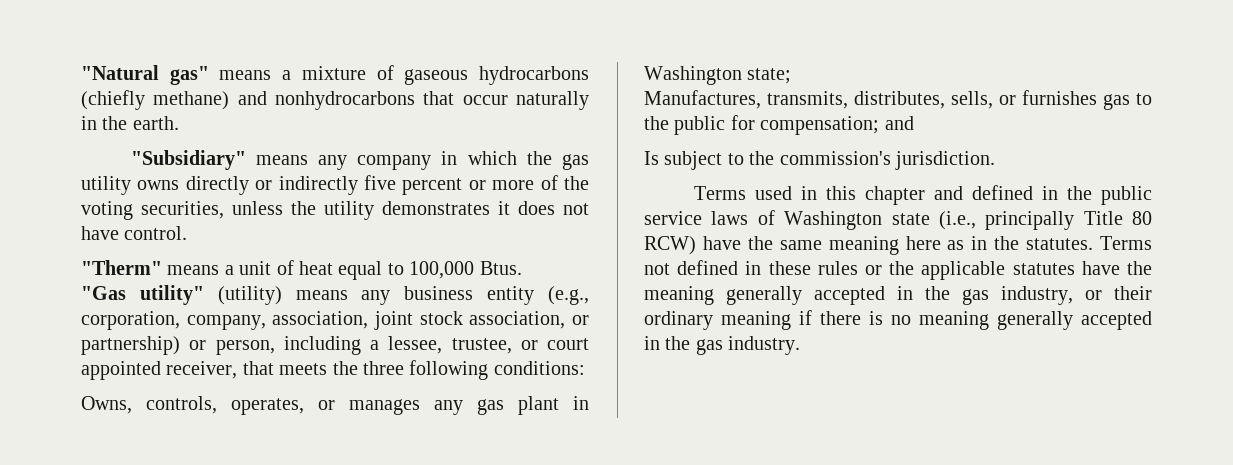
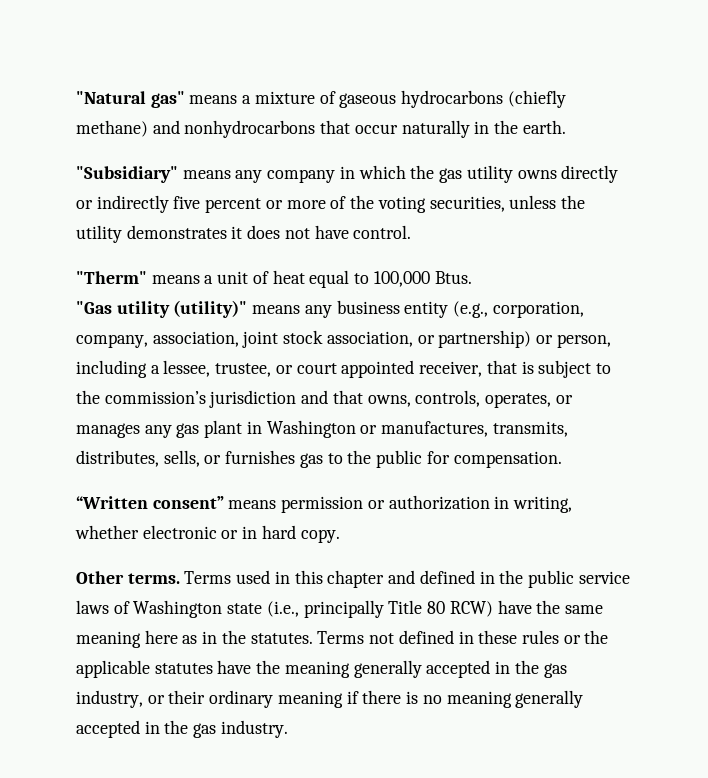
[139,285,282,305] utility" (utility) -> [116,300,248,318] utility (utility)"
[279,360,585,380] [81,396,132,414] meets the three following conditions: // Owns, -> [521,360,611,378] [76,390,411,408] is subject to the commission’s jurisdiction and that owns,
[747,68,792,84] [644,90,761,109] state; // Manufactures, -> [360,421,489,437] or manufactures,
[760,116,914,135] [644,151,995,170] compensation; and // Is subject to the commission's jurisdiction. // -> [453,451,562,468] [76,495,573,513] [75,525,340,543] [76,571,180,584] compensation. // “Written consent” means permission or authorization in writing, whether electronic or in hard copy. // Other terms.

